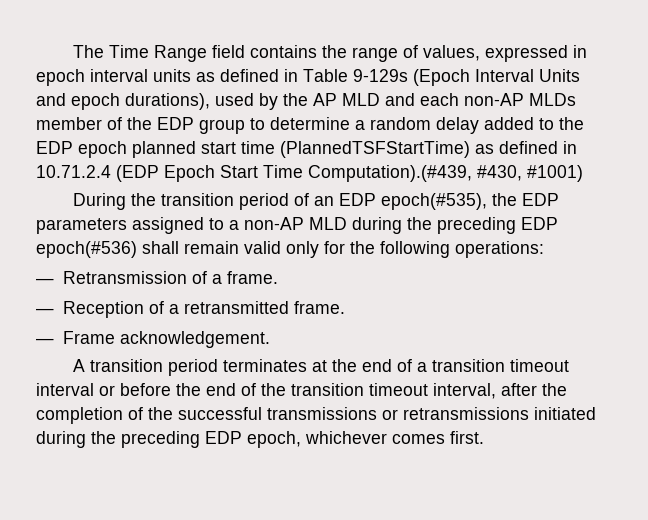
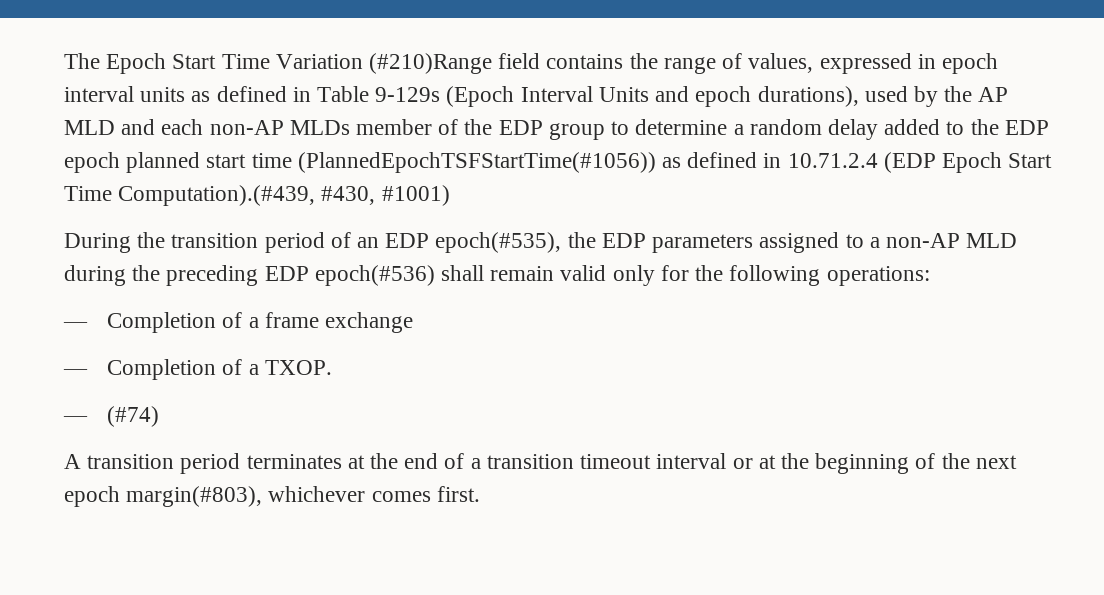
[108,45,207,62] Time Range -> [106,53,493,74] Epoch Start Time Variation (#210)Range
[280,141,470,158] (PlannedTSFStartTime) -> [297,152,656,173] (PlannedEpochTSFStartTime(#1056))
[62,271,278,284] [36,301,345,318] [36,331,270,348] Retransmission of a frame. // — Reception of a retransmitted frame. // — Frame acknowledgement. -> [107,312,414,333] [63,359,332,380] [63,406,160,427] Completion of a frame exchange // — Completion of a TXOP. // — (#74)
[120,383,567,399] [36,407,596,424] [36,431,301,448] before the end of the transition timeout interval, after the completion of the successful transmissions or retransmissions initiated during the preceding EDP epoch, -> [758,453,1017,474] [64,486,263,507] at the beginning of the next epoch margin(#803),

